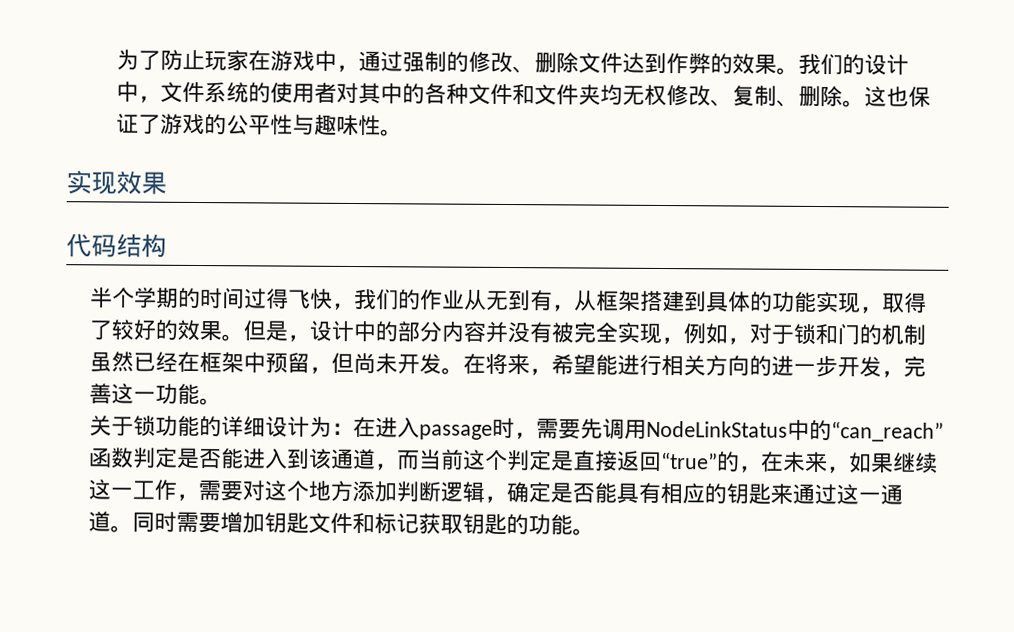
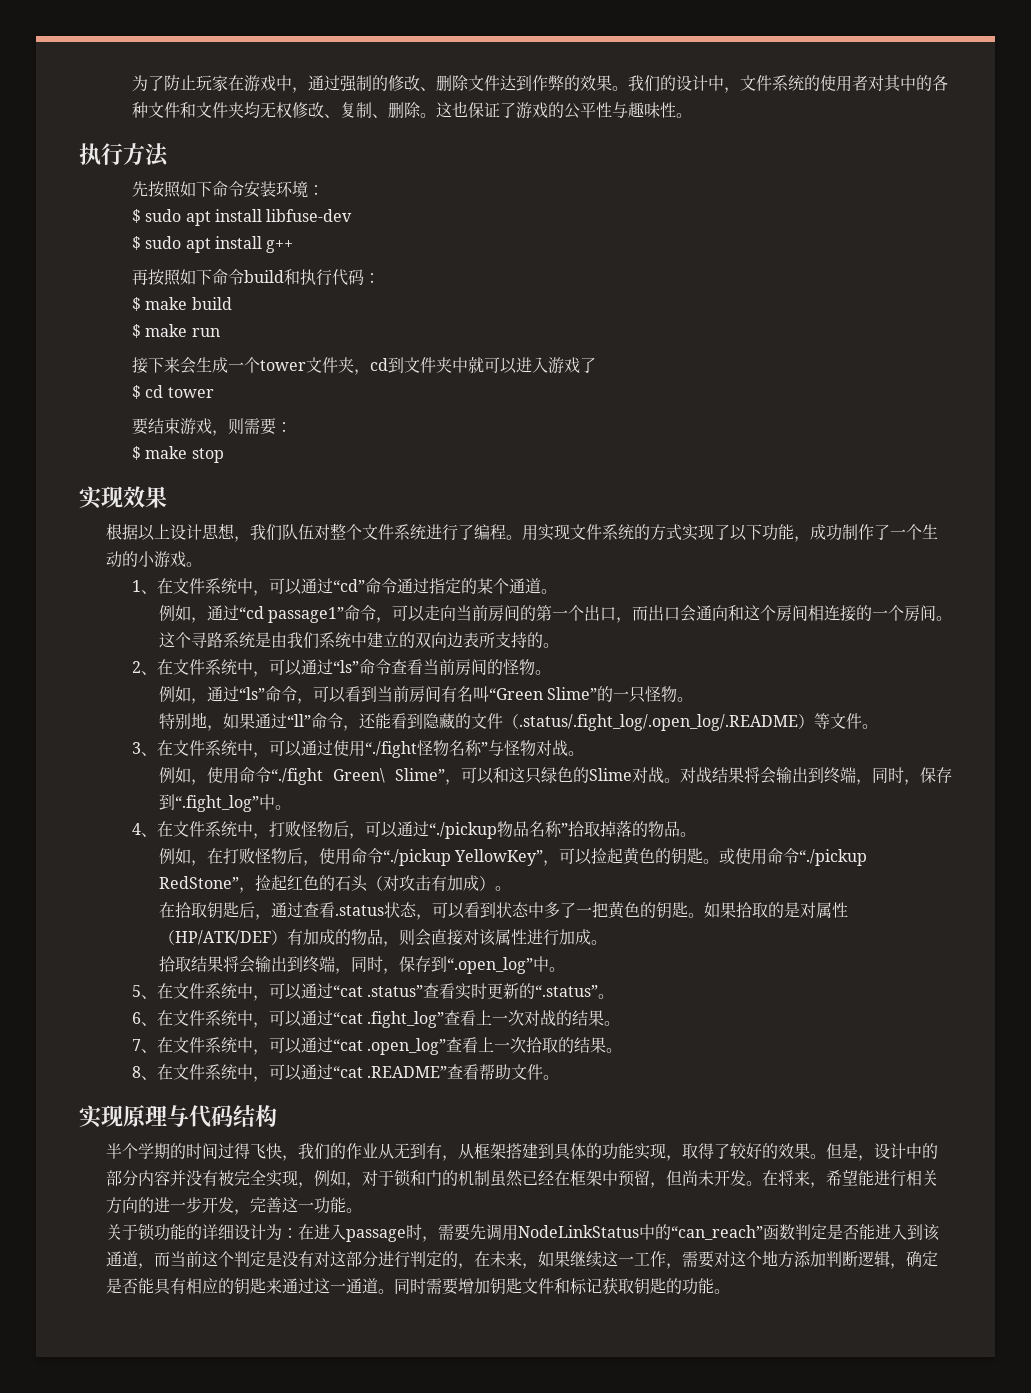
[66,170,167,195] 实现效果 // -> [79,143,169,167] [132,181,325,198] [132,209,353,226] [132,236,294,253] [132,269,381,286] [132,297,232,311] [132,324,220,338] [132,357,597,375] [132,385,214,399] [132,418,293,436] [132,446,224,463] [79,486,167,509] [105,523,938,542] [105,551,202,568] [132,578,558,596] [158,605,952,623] [158,632,559,649] [132,659,552,677] [158,686,693,704] [158,712,878,731] [132,740,585,758] [158,767,952,785] [158,794,291,812] [132,820,697,839] [158,847,867,866] [158,875,511,893] [158,901,848,920] [158,929,607,947] [158,956,565,974] [132,983,615,1001] [132,1010,621,1028] [132,1037,623,1055] [132,1064,560,1082] [79,1105,189,1128] 执行方法 // 先按照如下命令安装环境： // $ sudo apt install libfuse-dev // $ sudo apt install g++ // 再按照如下命令build和执行代码： // $ make build // $ make run // 接下来会生成一个tower文件夹，cd到文件夹中就可以进入游戏了 // $ cd tower // 要结束游戏，则需要： // $ make stop // 实现效果 // 根据以上设计思想，我们队伍对整个文件系统进行了编程。用实现文件系统的方式实现了以下功能，成功制作了一个生动的小游戏。 // 1、在文件系统中，可以通过“cd”命令通过指定的某个通道。 // 例如，通过“cd passage1”命令，可以走向当前房间的第一个出口，而出口会通向和这个房间相连接的一个房间。这个寻路系统是由我们系统中建立的双向边表所支持的。 // 2、在文件系统中，可以通过“ls”命令查看当前房间的怪物。 // 例如，通过“ls”命令，可以看到当前房间有名叫“Green Slime”的一只怪物。 // 特别地，如果通过“ll”命令，还能看到隐藏的文件（.status/.fight_log/.open_log/.README）等文件。 // 3、在文件系统中，可以通过使用“./fight怪物名称”与怪物对战。 // 例如，使用命令“./fight Green\ Slime”，可以和这只绿色的Slime对战。对战结果将会输出到终端，同时，保存到“.fight_log”中。 // 4、在文件系统中，打败怪物后，可以通过“./pickup物品名称”拾取掉落的物品。 // 例如，在打败怪物后，使用命令“./pickup YellowKey”，可以捡起黄色的钥匙。或使用命令“./pickup RedStone”，捡起红色的石头（对攻击有加成）。 // 在拾取钥匙后，通过查看.status状态，可以看到状态中多了一把黄色的钥匙。如果拾取的是对属性（HP/ATK/DEF）有加成的物品，则会直接对该属性进行加成。 // 拾取结果将会输出到终端，同时，保存到“.open_log”中。 // 5、在文件系统中，可以通过“cat .status”查看实时更新的“.status”。 // 6、在文件系统中，可以通过“cat .fight_log”查看上一次对战的结果。 // 7、在文件系统中，可以通过“cat .open_log”查看上一次拾取的结果。 // 8、在文件系统中，可以通过“cat .README”查看帮助文件。 // 实现原理与
[573,450,719,472] 直接返回“true” -> [281,1251,442,1268] 没有对这部分进行判定

